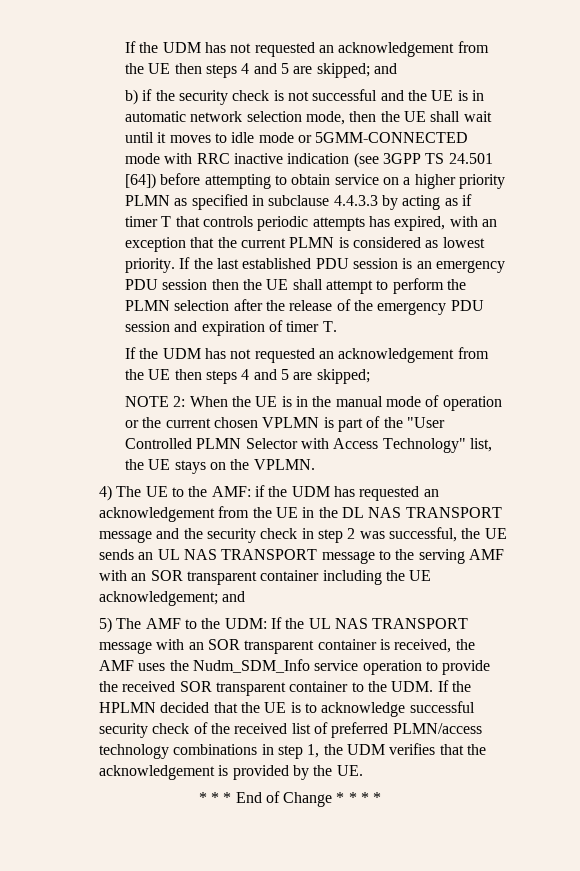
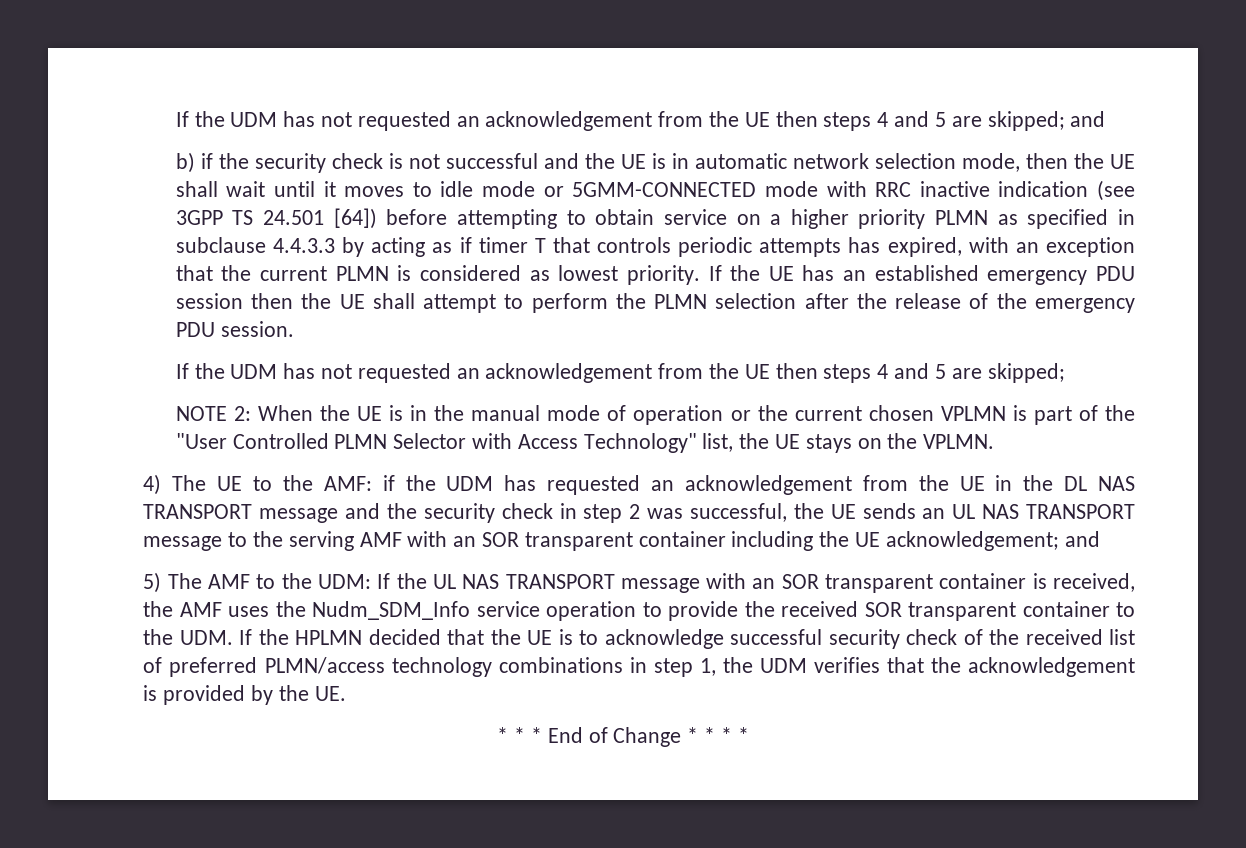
[217,258,432,269] last established PDU session is an -> [768,265,979,281] UE has an established
[125,320,337,336] session and expiration of timer T. -> [220,321,294,337] session.

